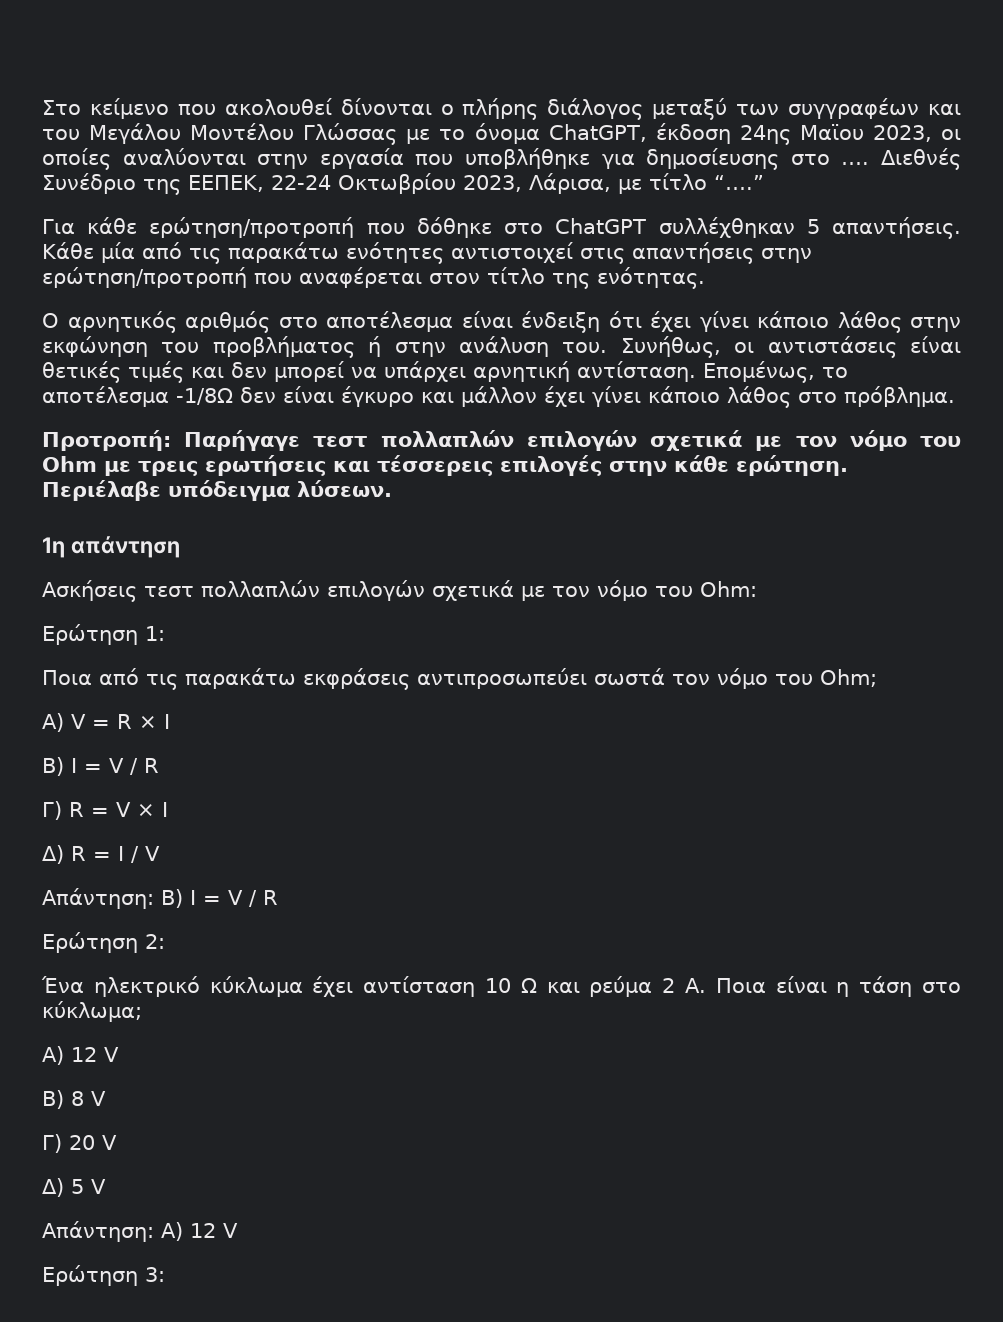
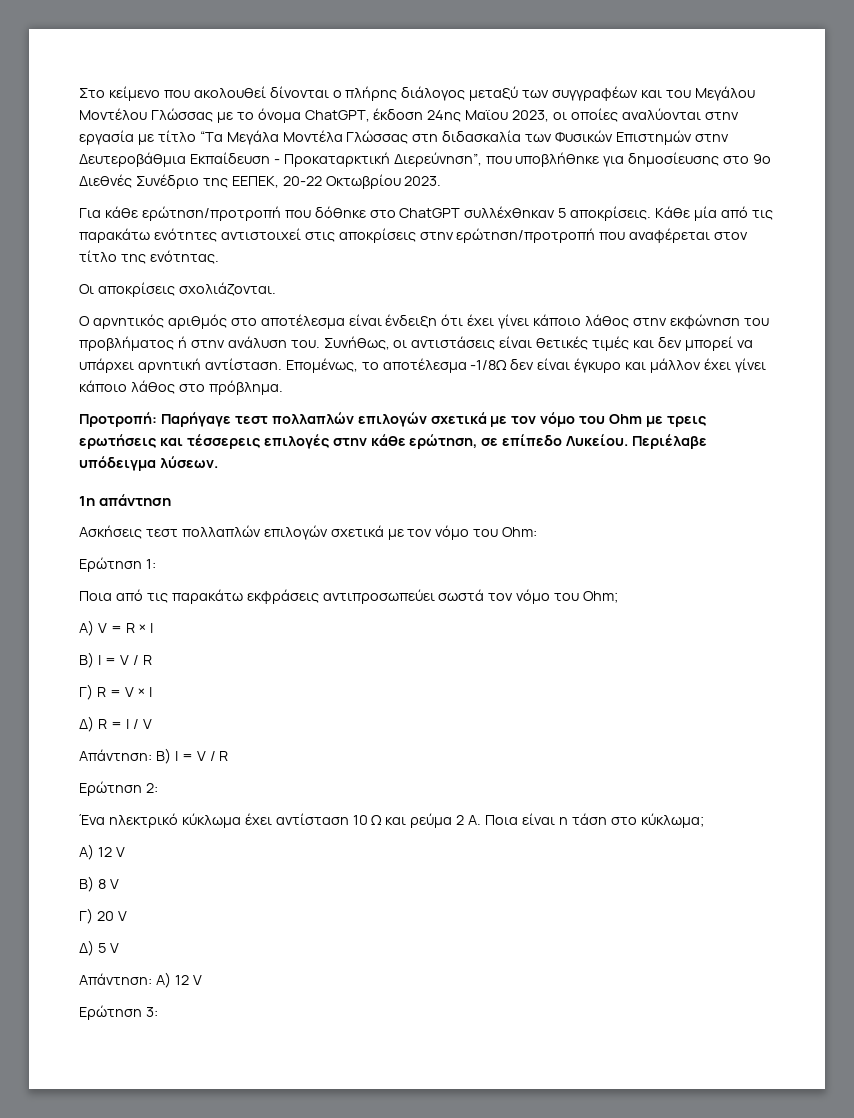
(404, 158) none -> [137,130,729,145] [79,152,482,167] με τίτλο “Τα Μεγάλα Μοντέλα Γλώσσας στη διδασκαλία των Φυσικών Επιστημών στην Δευτεροβάθμια Εκπαίδευση - Προκαταρκτική Διερεύνηση”,
[841,162,870,165] …. -> [753,154,772,164] 9o
[271,173,764,194] 22-24 Οκτωβρίου 2023, Λάρισα, με τίτλο “….” -> [282,174,442,189] 20-22 Οκτωβρίου 2023.
[831,217,961,239] απαντήσεις. -> [570,206,652,221] αποκρίσεις.
[632,242,754,264] απαντήσεις -> [338,228,416,243] αποκρίσεις
(705, 278) none -> [79,282,276,297] // Οι αποκρίσεις σχολιάζονται.
[736,455,848,476] ερώτηση. -> [409,434,629,449] ερώτηση, σε επίπεδο Λυκείου.

